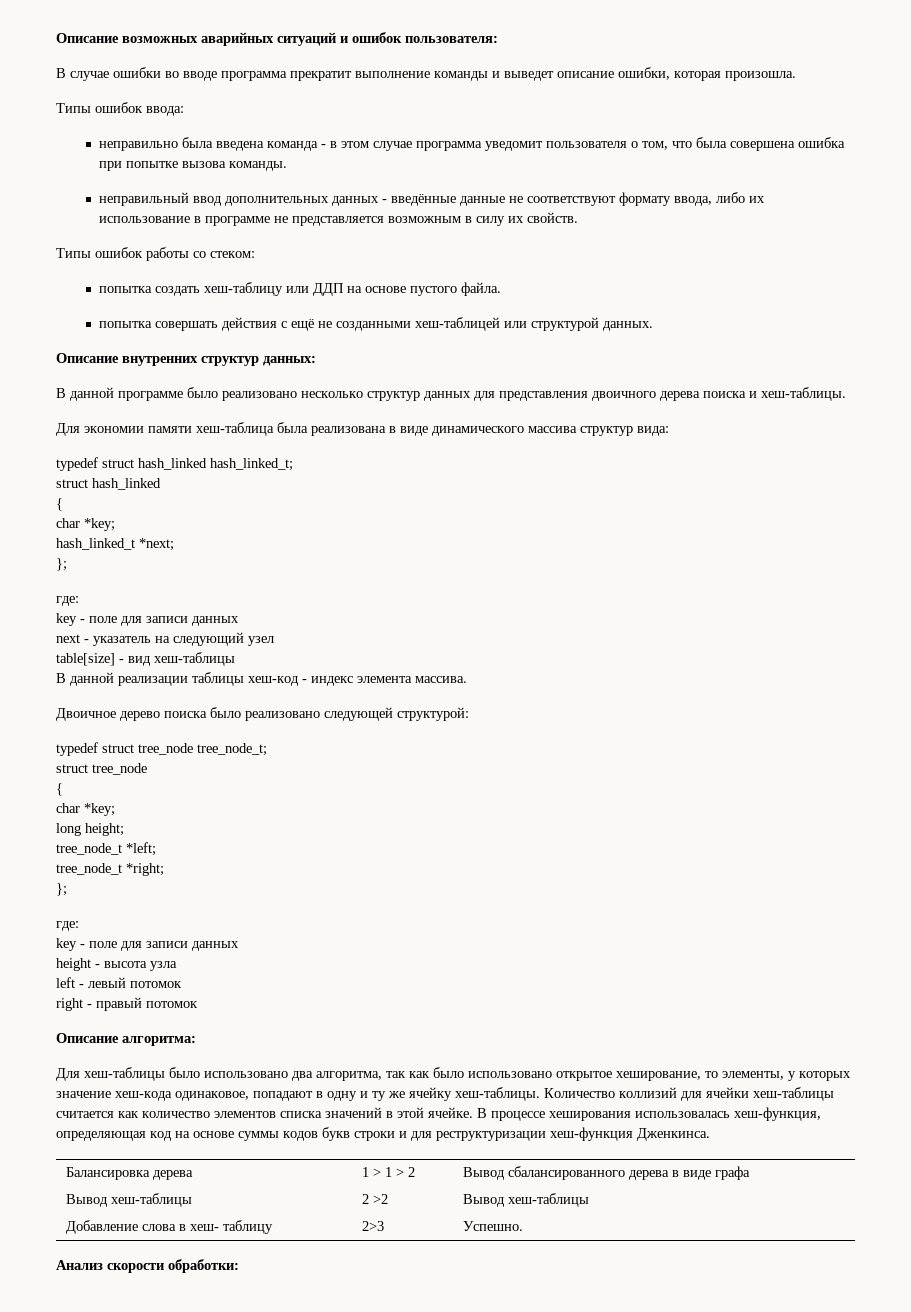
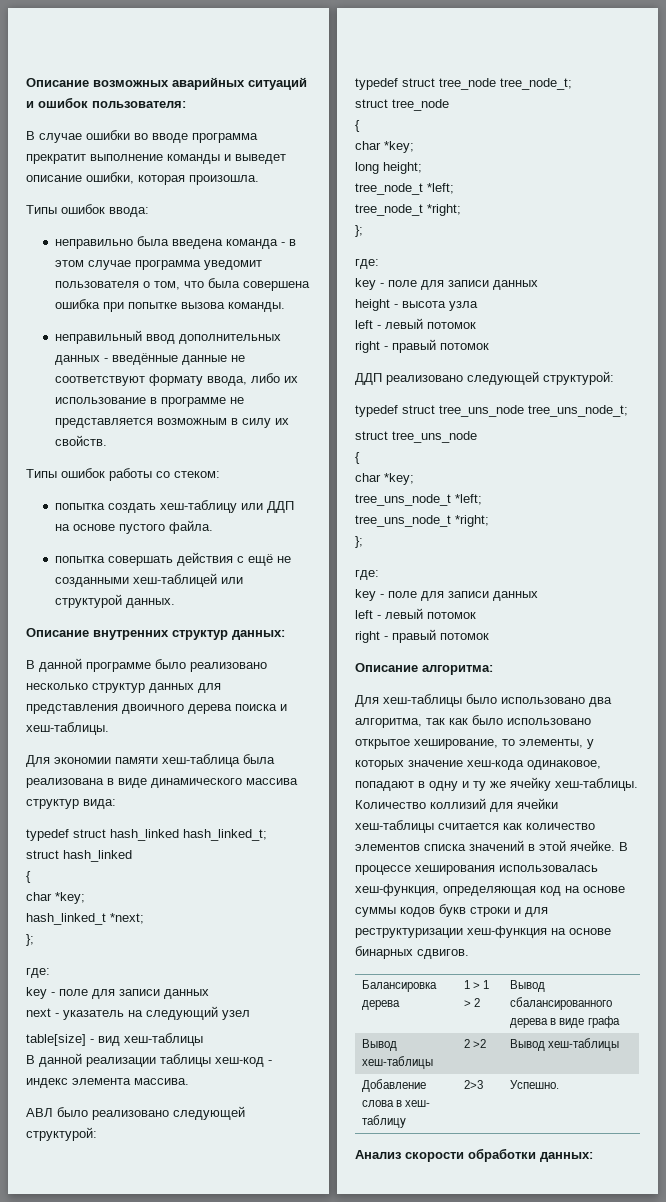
[56,708,207,721] Двоичное дерево поиска -> [26,1108,53,1117] АВЛ
(198, 1004) none -> [355,371,614,385] [355,405,628,417] [355,431,477,443] [355,452,360,464] [355,473,414,485] [355,494,482,506] [355,515,489,527] [355,536,363,548] [355,570,379,580] [355,589,538,601] [355,608,476,619] [355,629,489,643] // ДДП реализовано следующей структурой: // typedef struct tree_uns_node tree_uns_node_t; // struct tree_uns_node // { // char *key; // tree_uns_node_t *left; // tree_uns_node_t *right; // }; // где: // key - поле для записи данных // left - левый потомок // right - правый потомок
[637,1128,710,1141] Дженкинса. -> [551,928,611,935] [355,946,469,959] на основе бинарных сдвигов.
[168,1259,239,1273] обработки: -> [468,1148,593,1162] обработки данных:

